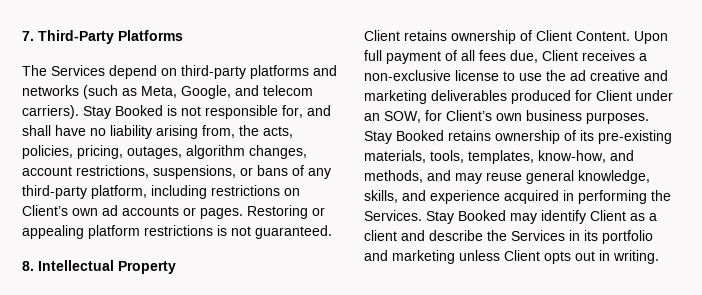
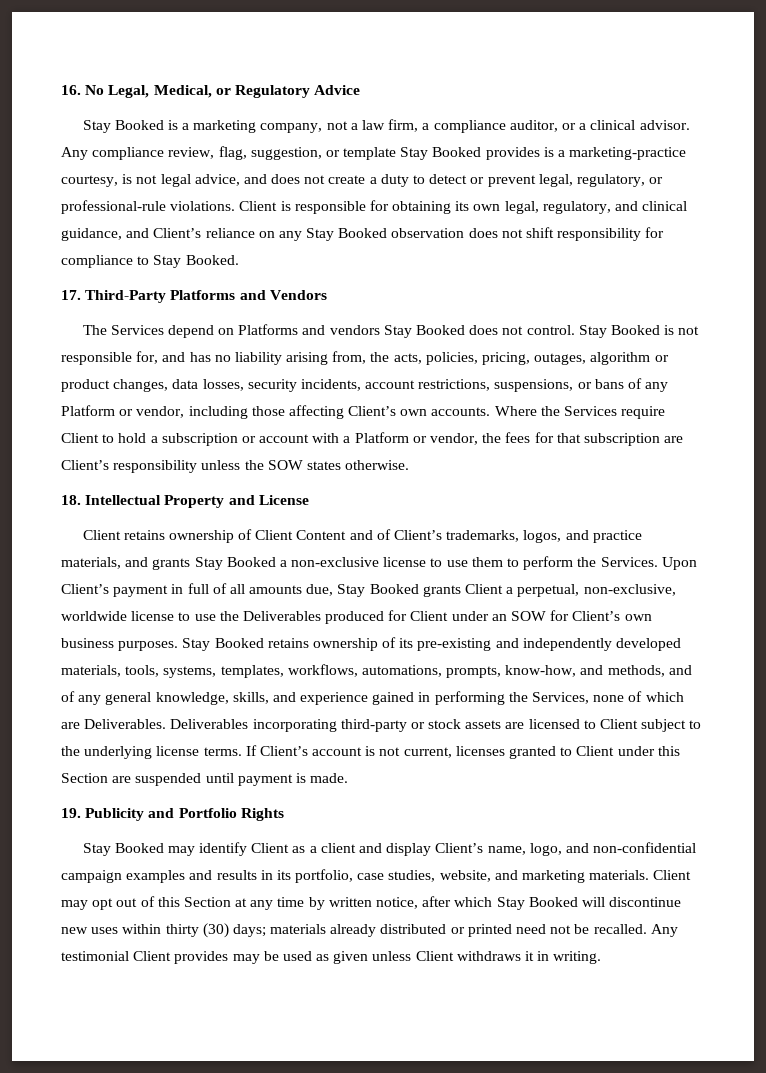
[22,31,34,41] 7. -> [61,85,361,98] [82,119,690,133] [61,146,687,160] [61,174,664,187] [61,200,688,214] [61,227,665,241] [61,255,239,268] [61,290,81,300] 16. No Legal, Medical, or Regulatory Advice // Stay Booked is a marketing company, not a law firm, a compliance auditor, or a clinical advisor. Any compliance review, flag, suggestion, or template Stay Booked provides is a marketing-practice courtesy, is not legal advice, and does not create a duty to detect or prevent legal, regulatory, or professional-rule violations. Client is responsible for obtaining its own legal, regulatory, and clinical guidance, and Client’s reliance on any Stay Booked observation does not shift responsibility for compliance to Stay Booked. // 17.
(183, 35) none -> [239,290,327,300] and Vendors
[181,65,337,79] [22,85,313,99] [22,105,79,119] third-party platforms and networks (such as Meta, Google, and telecom carriers). -> [238,324,575,338] Platforms and vendors Stay Booked does not control.
[22,125,86,136] shall have -> [189,352,211,362] has
[249,145,307,159] changes, -> [654,355,669,362] [61,379,361,392] or product changes, data losses, security incidents,
[22,185,300,199] [22,205,325,219] [22,225,332,239] [22,261,34,271] third-party platform, including restrictions on Client’s own ad accounts or pages. Restoring or appealing platform restrictions is not guaranteed. // 8. -> [61,405,666,419] [61,432,684,446] [61,460,410,473] [61,495,81,505] Platform or vendor, including those affecting Client’s own accounts. Where the Services require Client to hold a subscription or account with a Platform or vendor, the fees for that subscription are Client’s responsibility unless the SOW states otherwise. // 18.
(176, 267) none -> [228,495,309,505] and License
[576,31,668,44] [364,50,635,64] Content. Upon full payment of all fees due, Client receives -> [296,529,642,543] [61,557,276,570] Content and of Client’s trademarks, logos, and practice materials, and grants Stay Booked
[546,70,668,81] [364,90,507,104] the ad creative and marketing deliverables -> [471,556,697,570] [61,583,676,597] [61,611,321,621] them to perform the Services. Upon Client’s payment in full of all amounts due, Stay Booked grants Client a perpetual, non-exclusive, worldwide license to use the Deliverables
[384,111,421,123] SOW, -> [511,611,547,621] SOW
[364,150,534,164] materials, tools, templates, -> [495,638,682,651] [61,664,502,678] and independently developed materials, tools, systems, templates, workflows, automations, prompts,
[455,172,522,184] may reuse -> [61,691,102,705] of any
[504,190,559,204] acquired -> [372,692,415,705] gained
[364,210,422,221] Services. -> [532,691,684,704] [61,719,702,732] [61,745,680,759] [61,773,349,786] [61,808,284,821] Services, none of which are Deliverables. Deliverables incorporating third-party or stock assets are licensed to Client subject to the underlying license terms. If Client’s account is not current, licenses granted to Client under this Section are suspended until payment is made. // 19. Publicity and Portfolio Rights //
[429,230,653,244] [364,250,595,264] describe the Services in its portfolio and marketing unless Client opts out -> [386,842,697,856] [61,869,692,883] [61,896,682,910] [61,923,678,938] [61,951,535,964] display Client’s name, logo, and non-confidential campaign examples and results in its portfolio, case studies, website, and marketing materials. Client may opt out of this Section at any time by written notice, after which Stay Booked will discontinue new uses within thirty (30) days; materials already distributed or printed need not be recalled. Any testimonial Client provides may be used as given unless Client withdraws it

